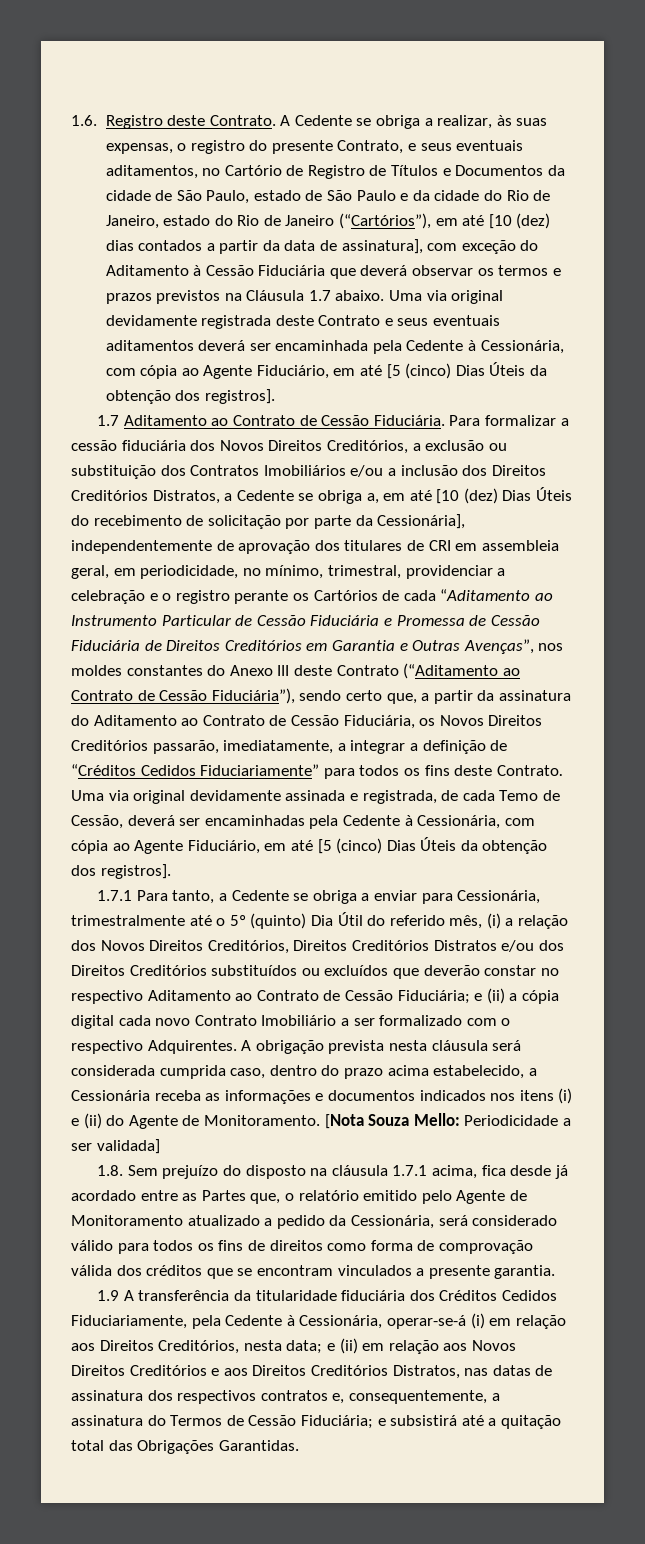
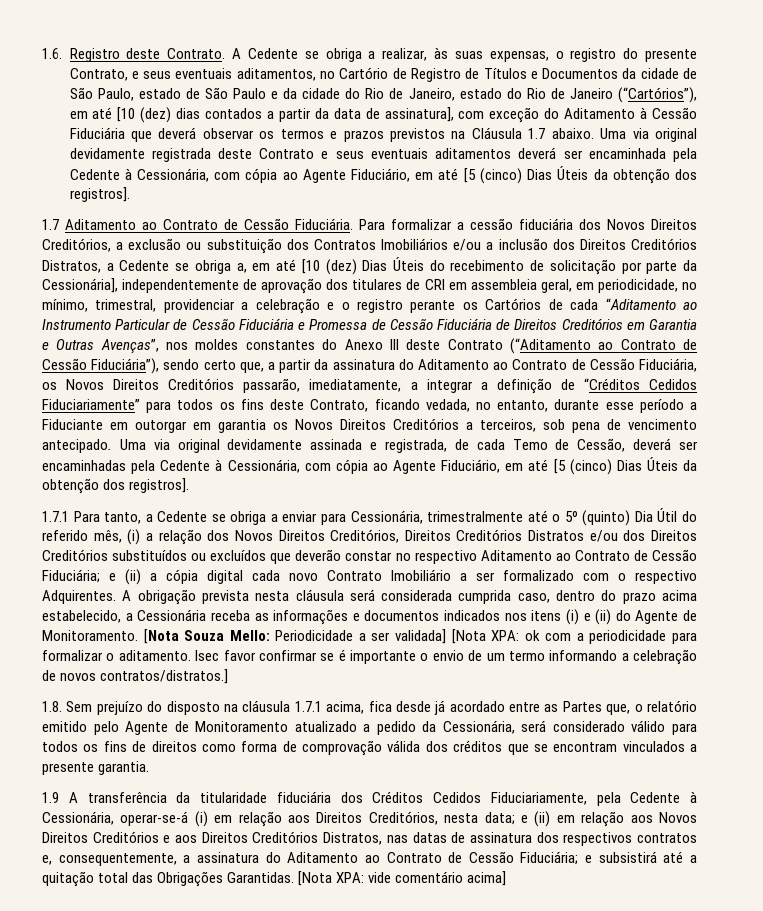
[496,765,563,776] Contrato. -> [310,399,697,413] [42,418,697,433] [42,439,112,453] Contrato, ficando vedada, no entanto, durante esse período a Fiduciante em outorgar em garantia os Novos Direitos Creditórios a terceiros, sob pena de vencimento antecipado.
(160, 1146) none -> [451,629,697,644] [42,649,697,665] [42,669,229,684] [Nota XPA: ok com a periodicidade para formalizar o aditamento. Isec favor confirmar se é importante o envio de um termo informando a celebração de novos contratos/distratos.]
[170,1415,223,1426] Termos -> [287,852,442,863] Aditamento ao Contrato
(299, 1445) none -> [298,871,507,886] [Nota XPA: vide comentário acima]

